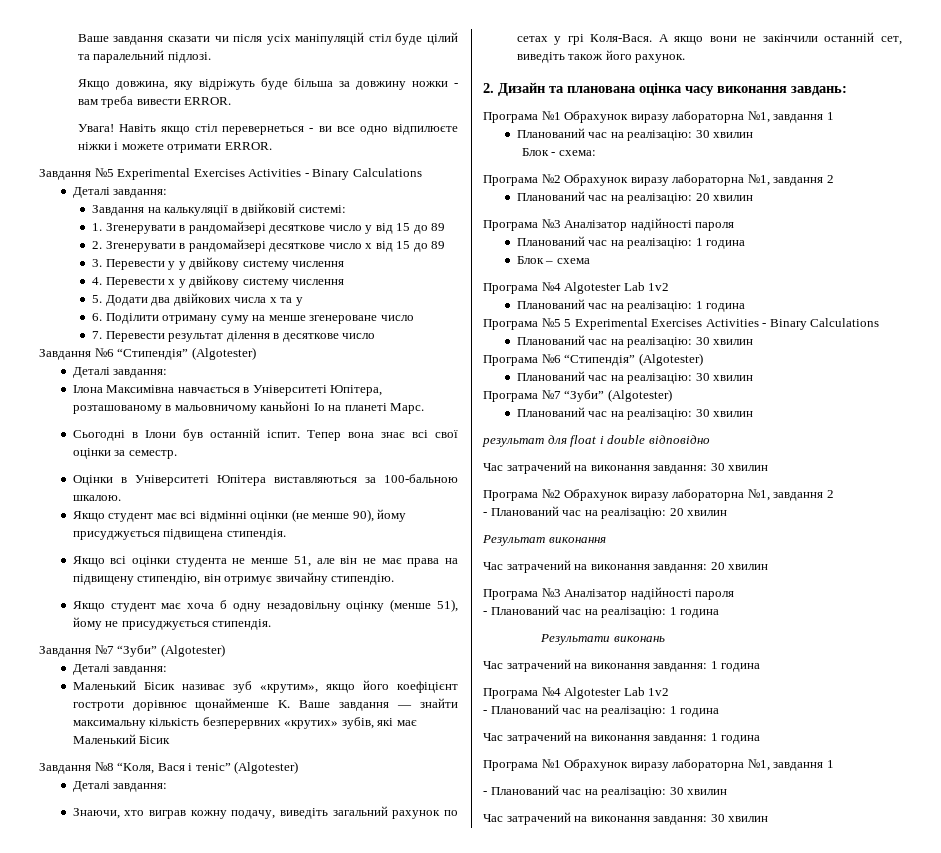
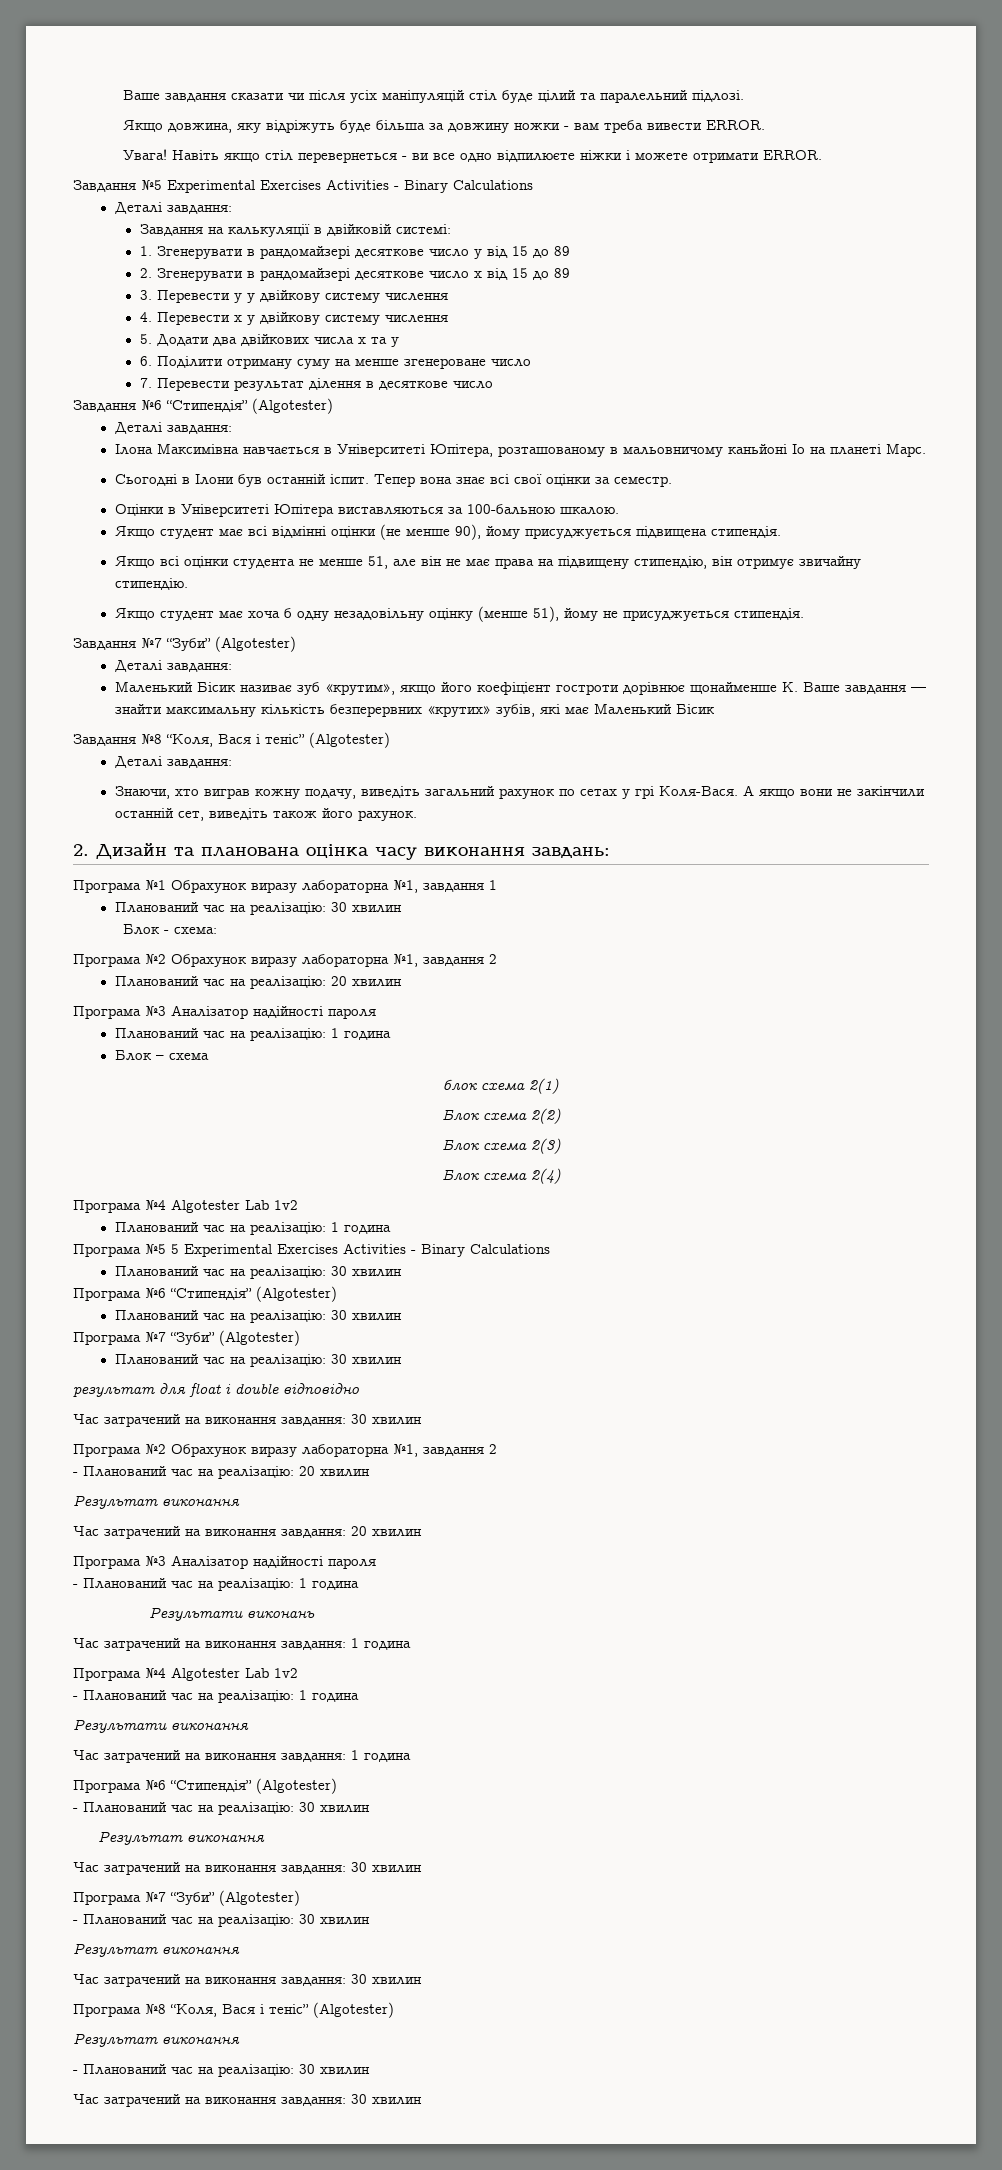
(590, 261) none -> [443,1078,559,1094] [441,1108,561,1124] [441,1138,561,1154] [441,1168,561,1184] // блок схема 2(1) // Блок схема 2(2) // Блок схема 2(3) // Блок схема 2(4)
[483,731,761,744] [483,759,834,771] // Час затрачений на виконання завдання: 1 година // Програма №1 Обрахунок виразу лабораторна №1, завдання 1 -> [73,1719,249,1733] [73,1750,411,1763] [73,1778,337,1794] [73,1802,370,1815] [98,1831,266,1845] [73,1862,422,1875] [73,1890,300,1906] [73,1914,370,1927] [73,1943,240,1957] [73,1974,422,1987] [73,2002,394,2018] [73,2033,240,2047] // Результати виконання // Час затрачений на виконання завдання: 1 година // Програма №6 “Стипендія” (Algotester) // - Планований час на реалізацію: 30 хвилин // Результат виконання // Час затрачений на виконання завдання: 30 хвилин // Програма №7 “Зуби” (Algotester) // - Планований час на реалізацію: 30 хвилин // Результат виконання // Час затрачений на виконання завдання: 30 хвилин // Програма №8 “Коля, Вася і теніс” (Algotester) // Результат виконання

